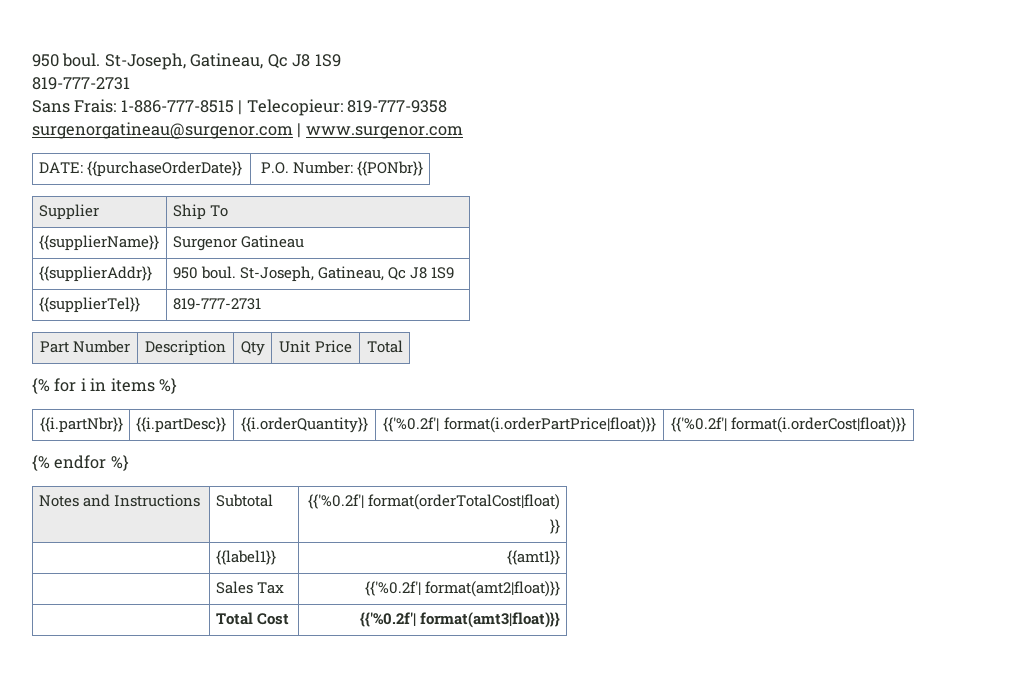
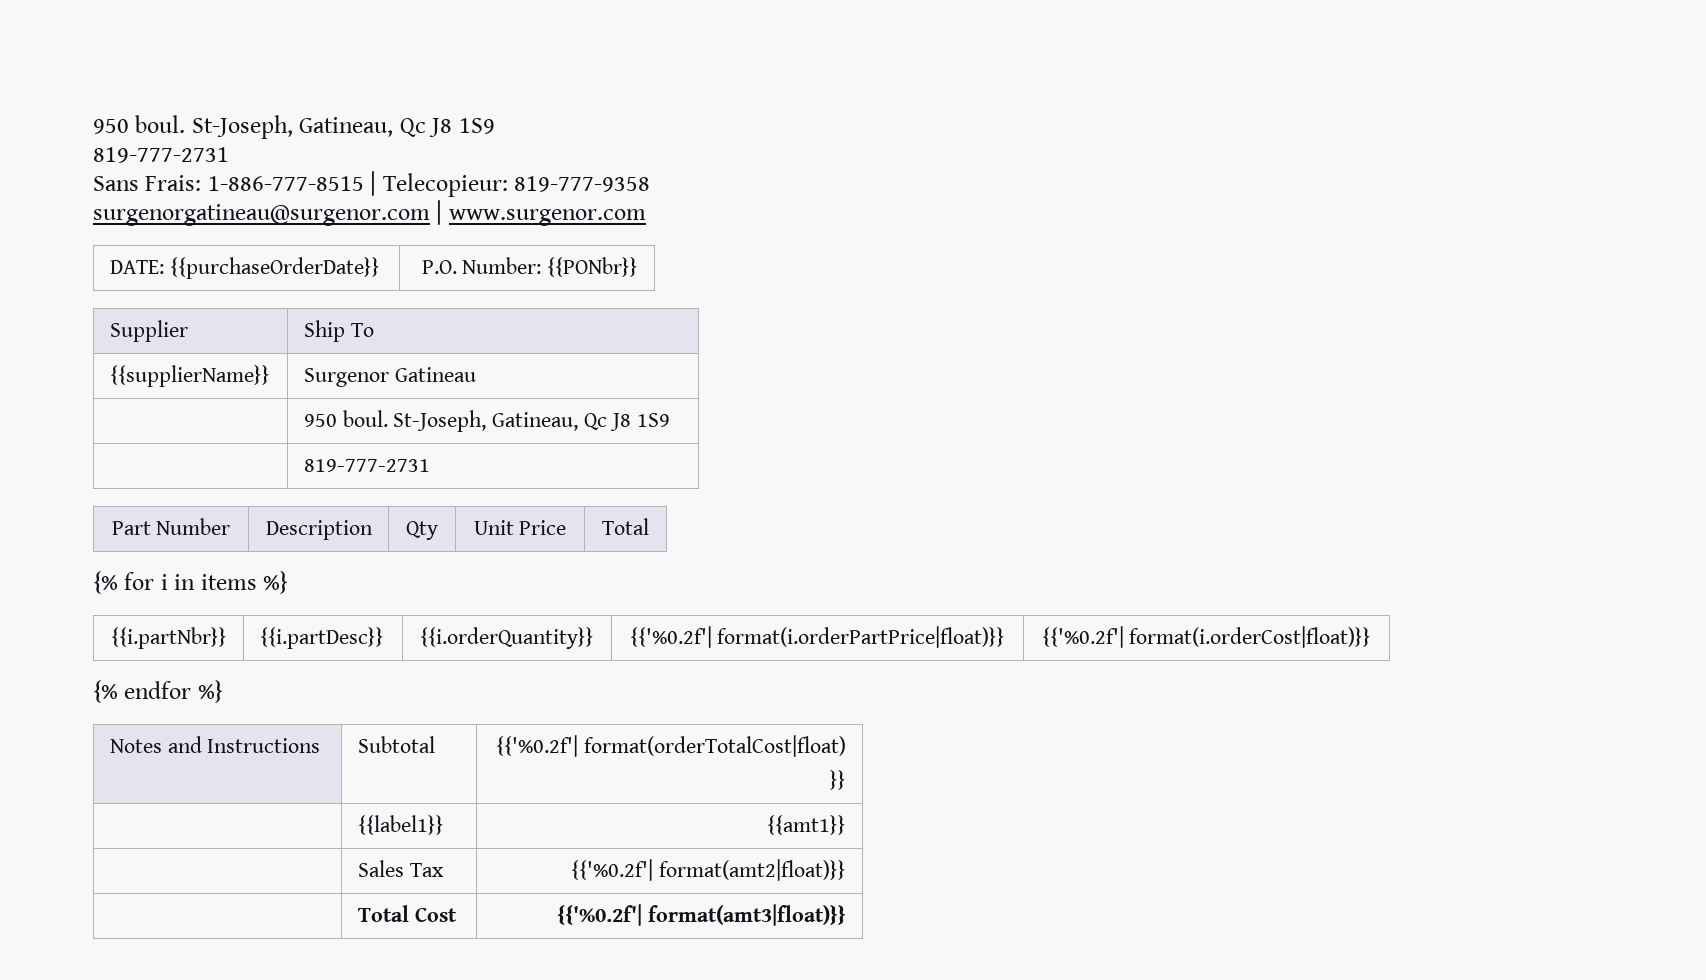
[38,266,152,282] [172,266,455,282] [38,297,140,313] {{supplierAddr}} | 950 boul. St-Joseph, Gatineau, Qc J8 1S9 // {{supplierTel}} -> [303,410,670,432] | 950 boul. St-Joseph, Gatineau, Qc J8 1S9 //

